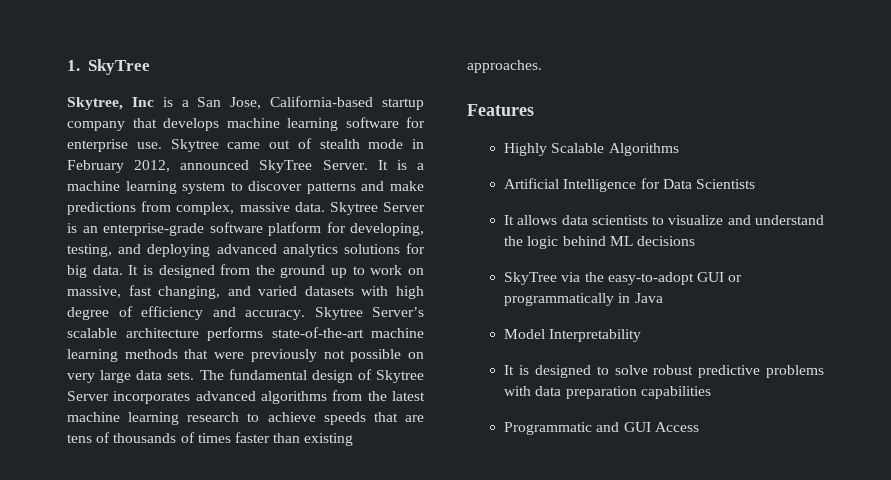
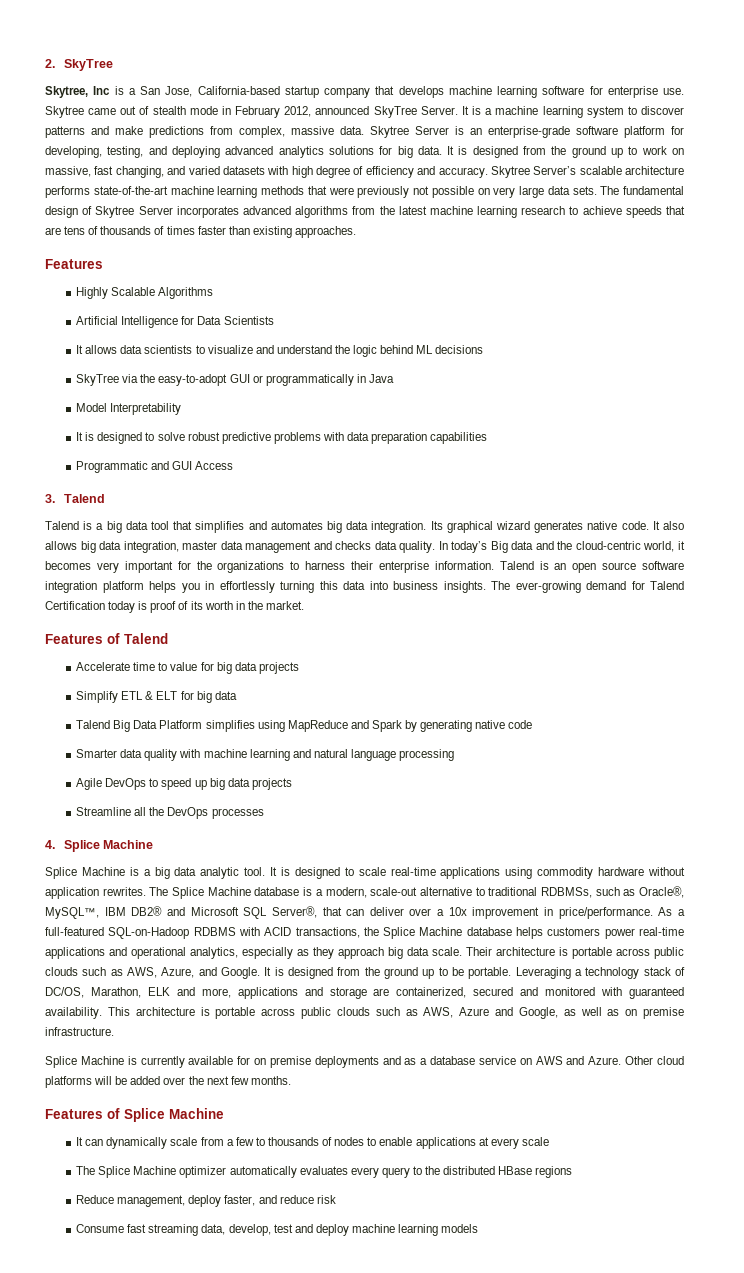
[67,60,80,71] 1. -> [45,59,55,68] 2.
(699, 427) none -> [45,494,105,503] [45,521,684,533] [45,541,685,553] [45,561,684,573] [45,581,684,593] [45,601,304,613] [45,633,168,644] [76,662,299,674] [76,691,237,703] [76,720,533,732] [76,749,455,761] [76,778,292,790] [76,807,264,819] [45,840,153,852] [45,867,686,879] [45,886,684,899] [45,906,685,919] [45,927,684,939] [45,947,684,959] [45,967,685,979] [45,987,685,999] [45,1007,685,1019] [45,1027,114,1036] [45,1056,685,1068] [45,1076,291,1088] [45,1108,224,1122] [76,1137,549,1149] [76,1166,573,1178] [76,1195,336,1207] [76,1224,479,1236] // 3. Talend // Talend is a big data tool that simplifies and automates big data integration. Its graphical wizard generates native code. It also allows big data integration, master data management and checks data quality. In today’s Big data and the cloud-centric world, it becomes very important for the organizations to harness their enterprise information. Talend is an open source software integration platform helps you in effortlessly turning this data into business insights. The ever-growing demand for Talend Certification today is proof of its worth in the market. // Features of Talend // Accelerate time to value for big data projects // Simplify ETL & ELT for big data // Talend Big Data Platform simplifies using MapReduce and Spark by generating native code // Smarter data quality with machine learning and natural language processing // Agile DevOps to speed up big data projects // Streamline all the DevOps processes // 4. Splice Machine // Splice Machine is a big data analytic tool. It is designed to scale real-time applications using commodity hardware without application rewrites. The Splice Machine database is a modern, scale-out alternative to traditional RDBMSs, such as Oracle®, MySQL™, IBM DB2® and Microsoft SQL Server®, that can deliver over a 10x improvement in price/performance. As a full-featured SQL-on-Hadoop RDBMS with ACID transactions, the Splice Machine database helps customers power real-time applications and operational analytics, especially as they approach big data scale. Their architecture is portable across public clouds such as AWS, Azure, and Google. It is designed from the ground up to be portable. Leveraging a technology stack of DC/OS, Marathon, ELK and more, applications and storage are containerized, secured and monitored with guaranteed availability. This architecture is portable across public clouds such as AWS, Azure and Google, as well as on premise infrastructure. // Splice Machine is currently available for on premise deployments and as a database service on AWS and Azure. Other cloud platforms will be added over the next few months. // Features of Splice Machine // It can dynamically scale from a few to thousands of nodes to enable applications at every scale // The Splice Machine optimizer automatically evaluates every query to the distributed HBase regions // Reduce management, deploy faster, and reduce risk // Consume fast streaming data, develop, test and deploy machine learning models

